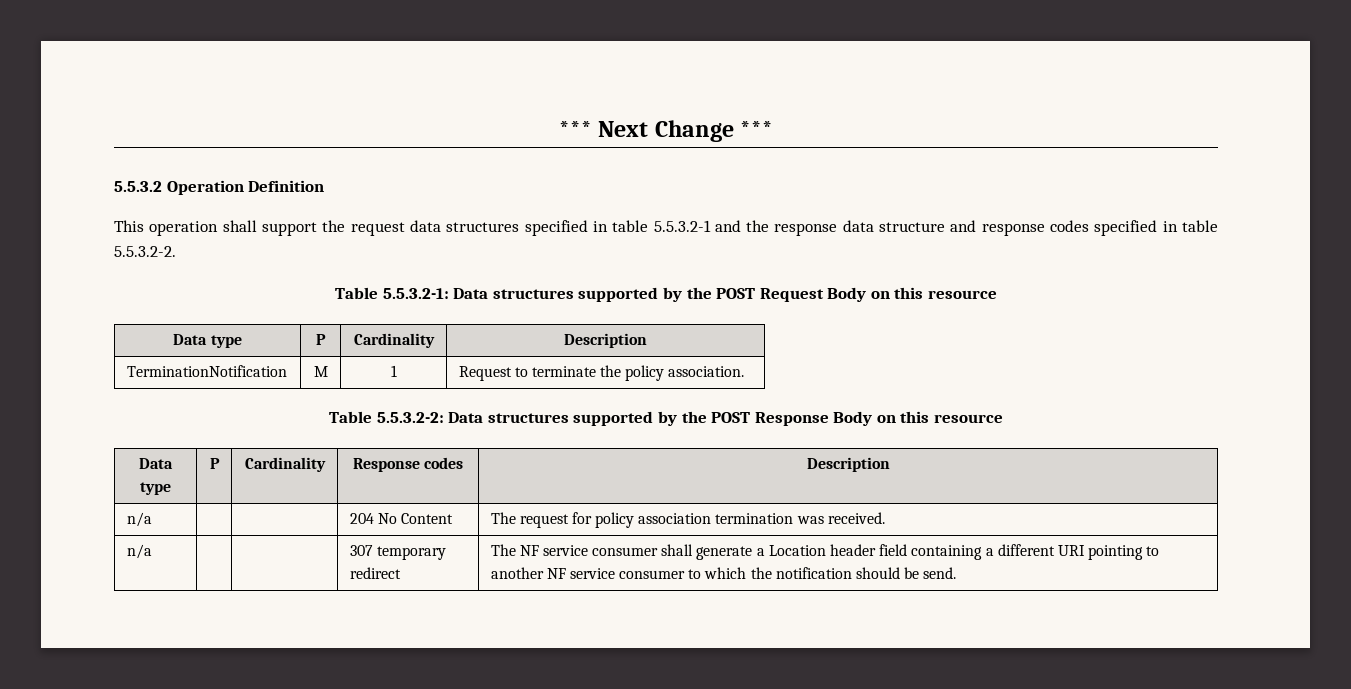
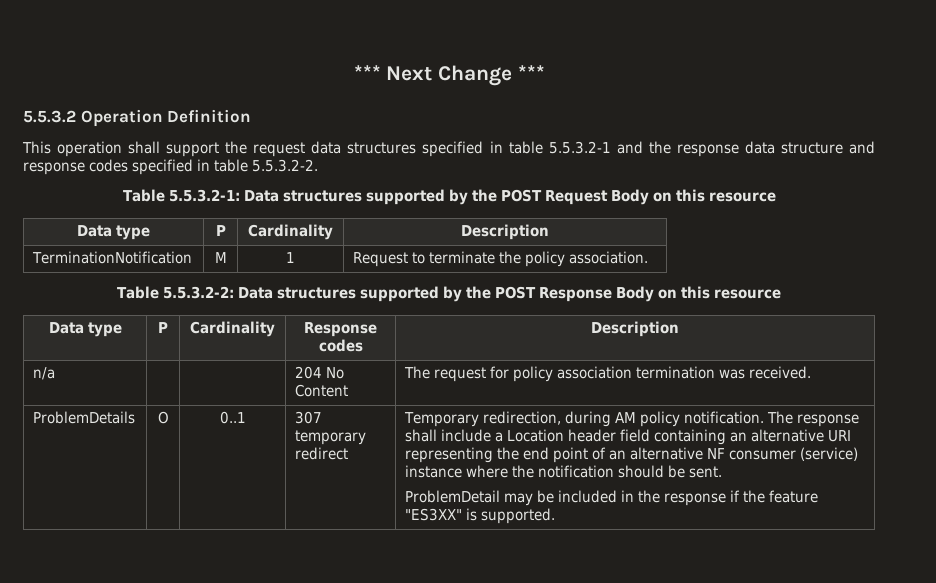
[126,544,152,559] n/a | | -> [33,411,136,424] [157,411,169,424] [219,411,246,424] ProblemDetails | O | 0..1
[490,544,753,560] The NF service consumer shall generate -> [404,411,860,427] [405,429,492,442] Temporary redirection, during AM policy notification. The response shall include
[985,544,1160,560] [490,567,957,579] a different URI pointing to another NF service consumer to which the notification should be send. -> [730,429,852,442] [405,447,859,463] [405,465,723,478] [405,490,819,506] [405,508,556,524] an alternative URI representing the end point of an alternative NF consumer (service) instance where the notification should be sent. // ProblemDetail may be included in the response if the feature "ES3XX" is supported.

